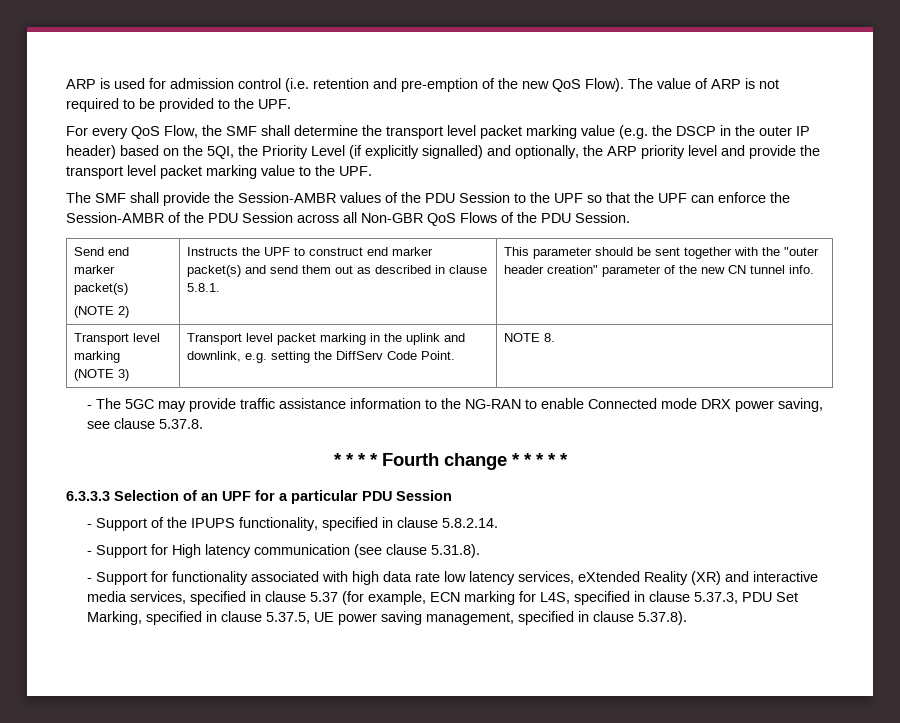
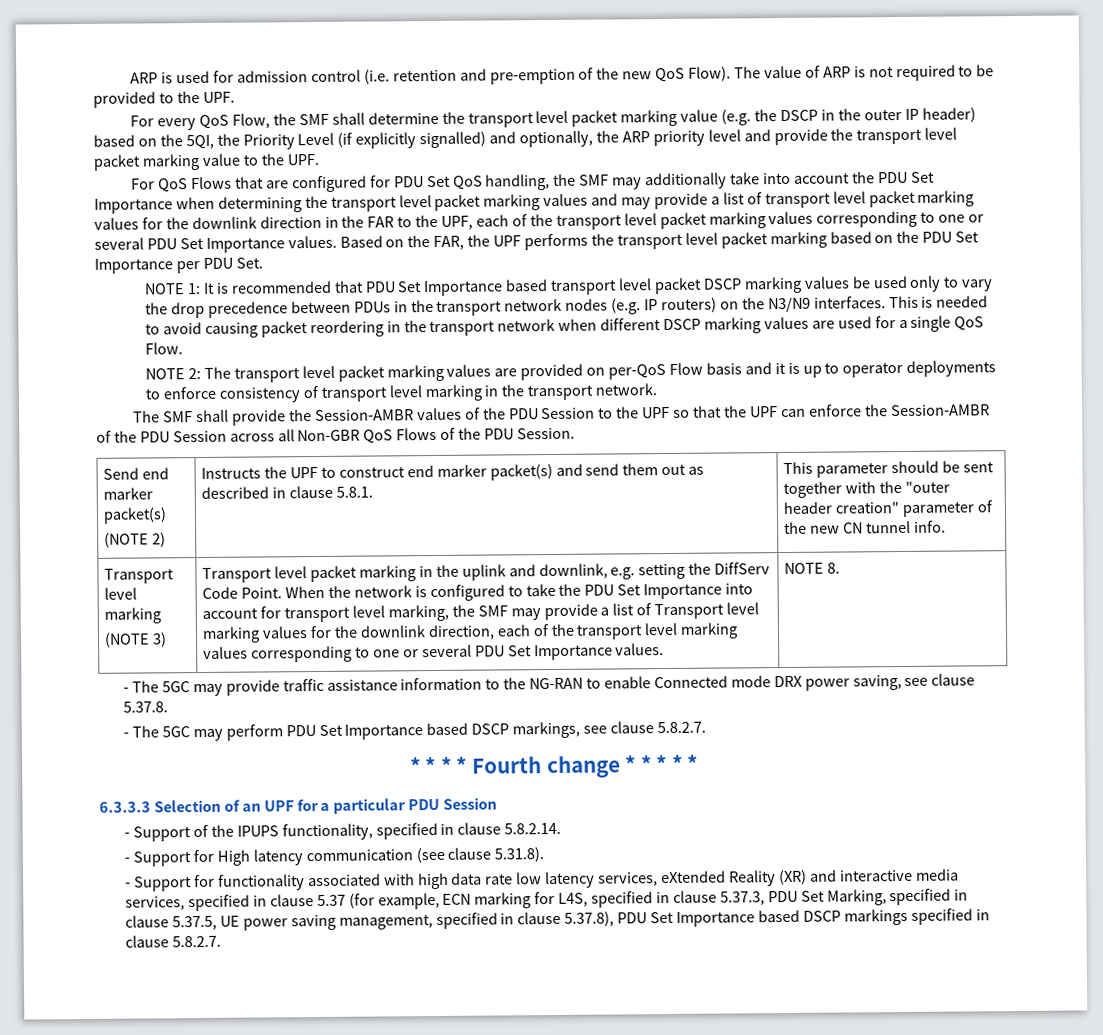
(372, 171) none -> [131,171,935,193] [94,190,975,214] [94,210,985,230] [94,230,980,253] [94,257,263,274] [144,275,994,297] [145,295,989,319] [145,315,985,338] [145,342,184,355] [145,360,997,383] [145,383,658,403] // For QoS Flows that are configured for PDU Set QoS handling, the SMF may additionally take into account the PDU Set Importance when determining the transport level packet marking values and may provide a list of transport level packet marking values for the downlink direction in the FAR to the UPF, each of the transport level packet marking values corresponding to one or several PDU Set Importance values. Based on the FAR, the UPF performs the transport level packet marking based on the PDU Set Importance per PDU Set. // NOTE 1: It is recommended that PDU Set Importance based transport level packet DSCP marking values be used only to vary the drop precedence between PDUs in the transport network nodes (e.g. IP routers) on the N3/N9 interfaces. This is needed to avoid causing packet reordering in the transport network when different DSCP marking values are used for a single QoS Flow. // NOTE 2: The transport level packet marking values are provided on per-QoS Flow basis and it is up to operator deployments to enforce consistency of transport level marking in the transport network.
(456, 355) none -> [285,583,754,602] [202,602,760,623] [202,622,739,643] [203,643,665,663] When the network is configured to take the PDU Set Importance into account for transport level marking, the SMF may provide a list of Transport level marking values for the downlink direction, each of the transport level marking values corresponding to one or several PDU Set Importance values.
(204, 424) none -> [123,721,706,742] // - The 5GC may perform PDU Set Importance based DSCP markings, see clause 5.8.2.7.
[638,611,688,625] 5.37.8). -> [564,908,990,927] [125,935,221,948] 5.37.8), PDU Set Importance based DSCP markings specified in clause 5.8.2.7.

